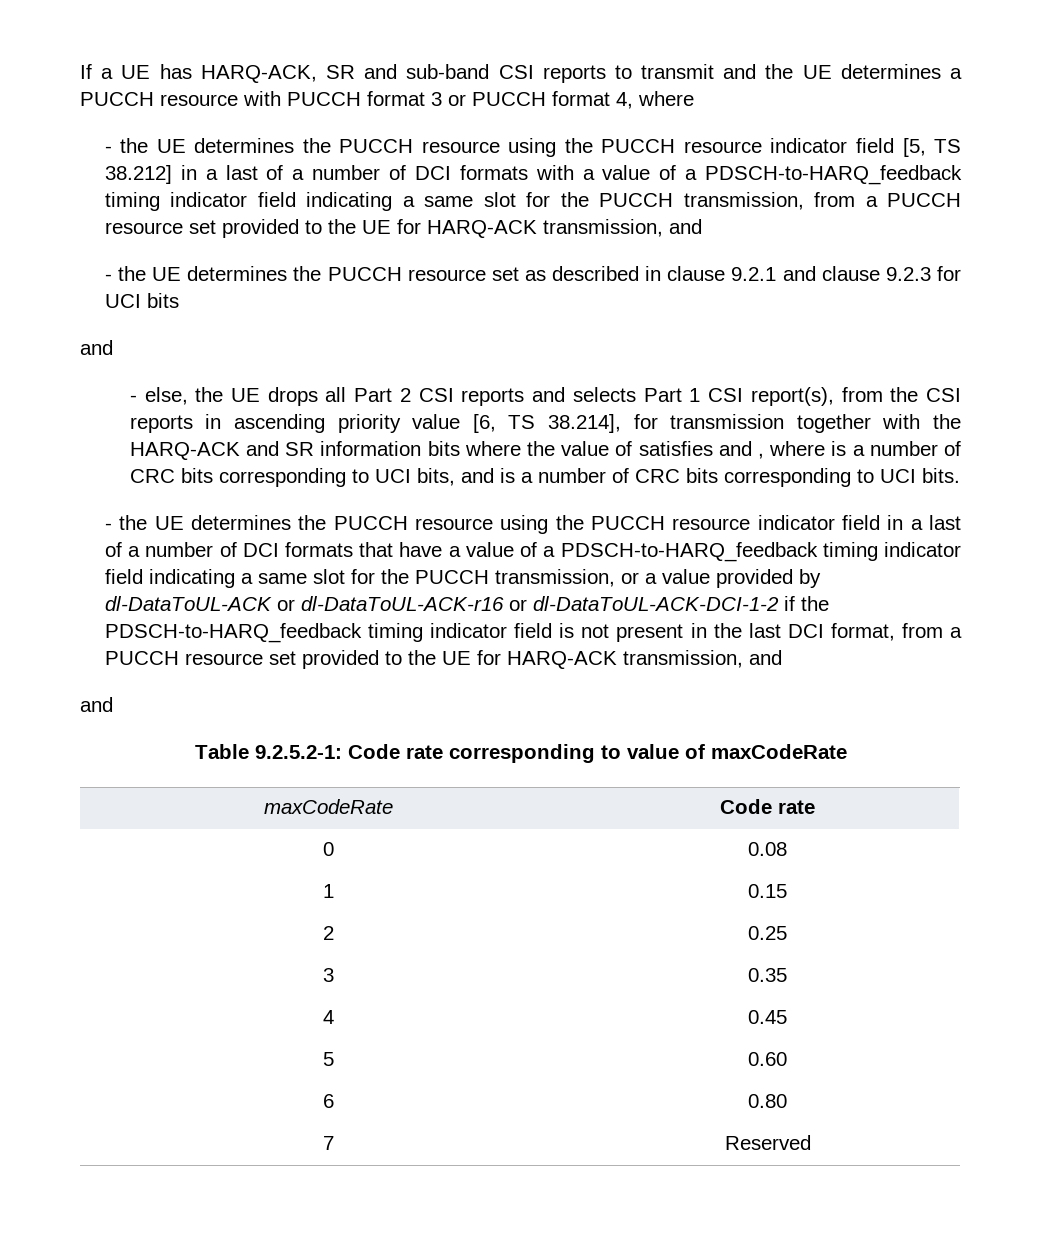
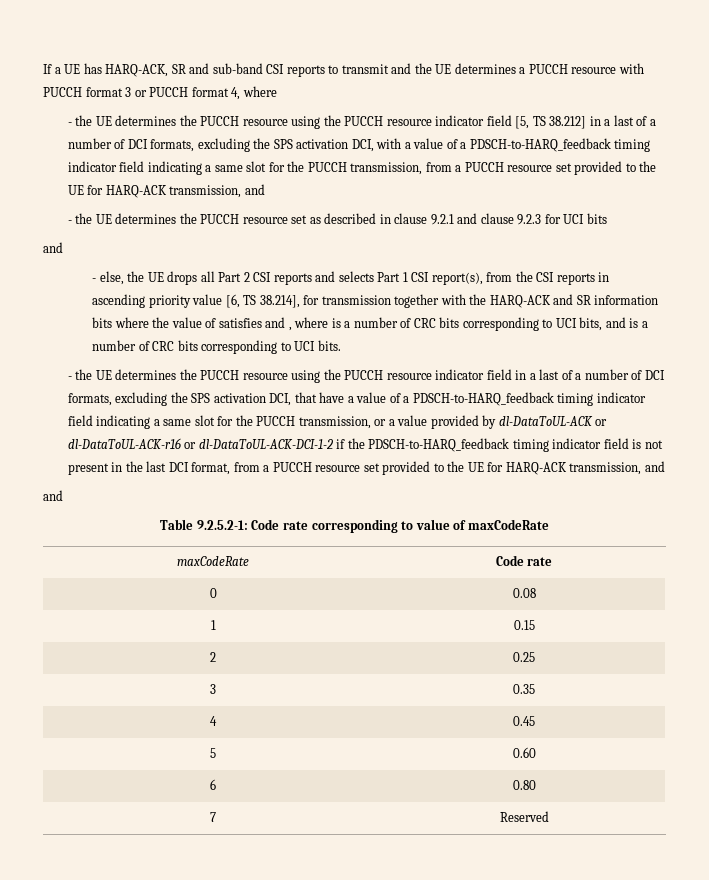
[459,165,528,180] formats -> [150,138,374,152] formats, excluding the SPS activation DCI,
[285,542,354,557] formats -> [67,392,292,406] formats, excluding the SPS activation DCI,

